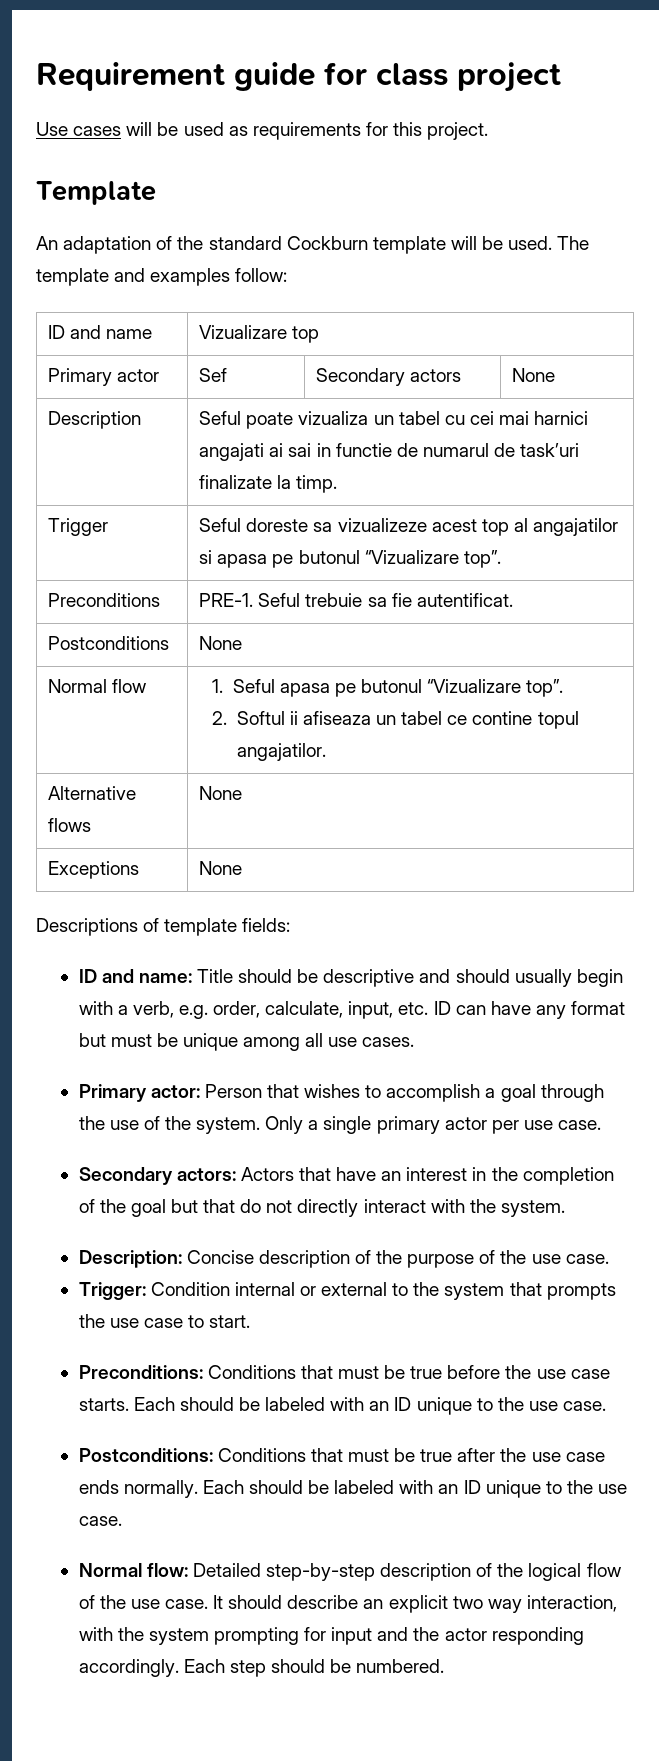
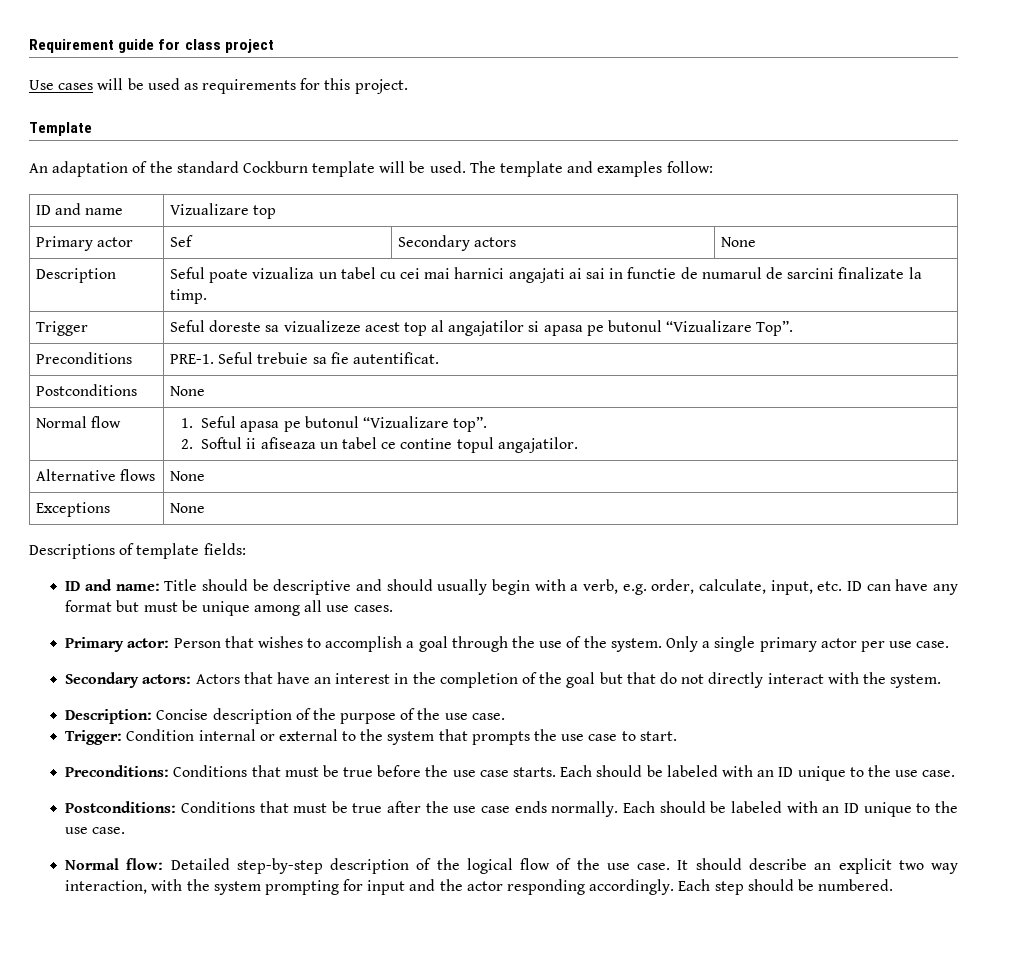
[520,443,580,457] task’uri -> [787,268,835,279] sarcini
[463,550,501,568] top”. -> [756,320,794,336] Top”.

